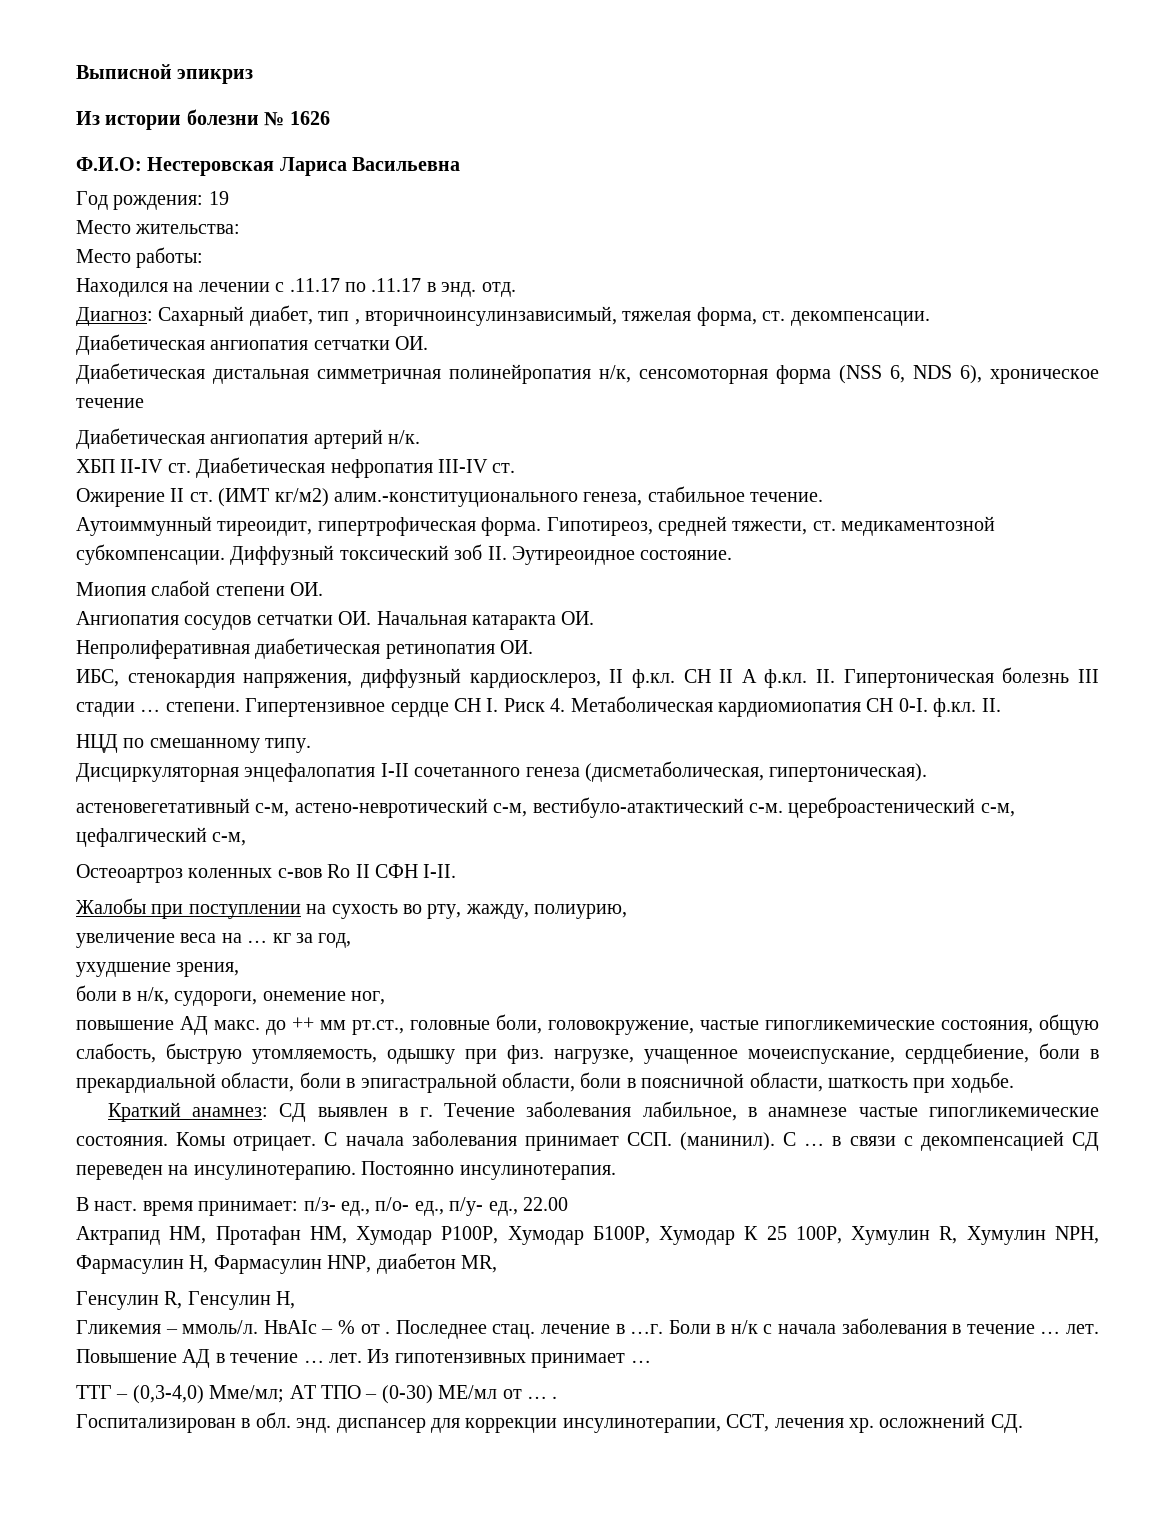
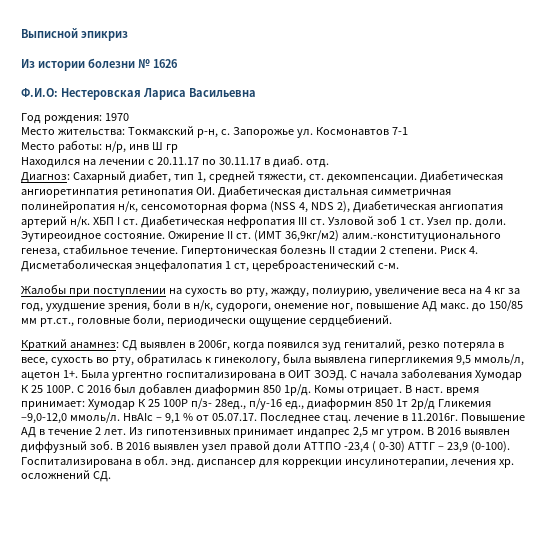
[208,191,229,205] 19 -> [104,113,129,121] 1970
[76,247,204,268] // Место работы: -> [127,126,408,138] [21,140,178,153] Токмакский р-н, с. Запорожье ул. Космонавтов 7-1 // Место работы: н/р, инв Ш гр
[289,278,477,297] .11.17 по .11.17 в энд. -> [156,155,303,168] 20.11.17 по 30.11.17 в диаб.
[354,306,757,326] , вторичноинсулинзависимый, тяжелая форма, -> [196,171,306,183] 1, средней тяжести,
[76,334,429,355] // Диабетическая ангиопатия сетчатки ОИ. // -> [419,170,503,183] [21,187,215,198] Диабетическая ангиоретинпатия ретинопатия ОИ.
[890,365,1099,384] [76,398,144,408] 6, NDS 6), хроническое течение // -> [298,201,350,213] 4, NDS 2),
[76,459,164,473] // ХБП II-IV -> [92,217,120,225] ХБП I
[438,459,516,473] III-IV ст. // -> [297,215,506,228] [21,231,165,242] III ст. Узловой зоб 1 ст. Узел пр. доли. Эутиреоидное состояние.
[274,488,329,507] кг/м2) -> [284,230,339,242] 36,9кг/м2)
[76,516,996,536] [76,544,733,565] [76,580,324,596] [76,611,595,630] [76,638,534,659] [76,667,1099,688] [76,696,1001,717] [76,734,312,753] [76,761,928,782] [76,797,1015,818] [76,827,247,847] [76,864,457,883] // Аутоиммунный тиреоидит, гипертрофическая форма. Гипотиреоз, средней тяжести, ст. медикаментозной субкомпенсации. Диффузный токсический зоб II. Эутиреоидное состояние. // Миопия слабой степени ОИ. // Ангиопатия сосудов сетчатки ОИ. Начальная катаракта ОИ. // Непролиферативная диабетическая ретинопатия ОИ. // ИБС, стенокардия напряжения, диффузный кардиосклероз, II ф.кл. СН II А ф.кл. II. Гипертоническая болезнь III стадии … степени. Гипертензивное сердце СН I. Риск 4. Метаболическая кардиомиопатия СН 0-I. ф.кл. II. // НЦД по смешанному типу. // Дисциркуляторная энцефалопатия I-II сочетанного генеза (дисметаболическая, гипертоническая). // астеновегетативный с-м, астено-невротический с-м, вестибуло-атактический с-м. цереброастенический с-м, цефалгический с-м, // Остеоартроз коленных с-вов Rо II СФН I-II. -> [180,244,478,257] [21,259,399,272] Гипертоническая болезнь II стадии 2 степени. Риск 4. Дисметаболическая энцефалопатия 1 ст, цереброастенический с-м.
(628, 911) // -> (372, 292) none
[247,940,268,943] … -> [484,286,491,294] 4
(352, 940) // -> (43, 307) none
(240, 969) // -> (150, 307) none
(385, 998) // -> (353, 307) none
[292,1017,314,1030] ++ -> [488,300,523,311] 150/85
[548,1014,1099,1035] [76,1043,1099,1064] [76,1072,1014,1093] головокружение, частые гипогликемические состояния, общую слабость, быструю утомляемость, одышку при физ. нагрузке, учащенное мочеиспускание, сердцебиение, боли в прекардиальной области, боли в эпигастральной области, боли в поясничной области, шаткость при ходьбе. -> [166,314,392,327] периодически ощущение сердцебиений.
[419,1101,1099,1121] [76,1130,1099,1151] [76,1161,616,1180] [76,1197,568,1216] [76,1226,1099,1245] [76,1253,497,1274] [76,1291,296,1310] [76,1320,178,1334] г. Течение заболевания лабильное, в анамнезе частые гипогликемические состояния. Комы отрицает. С начала заболевания принимает ССП. (манинил). С … в связи с декомпенсацией СД переведен на инсулинотерапию. Постоянно инсулинотерапия. // В наст. время принимает: п/з- ед., п/о- ед., п/у- ед., 22.00 // Актрапид НМ, Протафан НМ, Хумодар Р100Р, Хумодар Б100Р, Хумодар К 25 100Р, Хумулин R, Хумулин NРН, Фармасулин Н, Фармасулин НNР, диабетон МR, // Генсулин R, Генсулин Н, // Гликемия – -> [197,339,504,351] [21,353,524,366] [21,368,522,381] [21,383,479,396] [21,398,491,410] [21,413,67,424] 2006г, когда появился зуд гениталий, резко потеряла в весе, сухость во рту, обратилась к гинекологу, была выявлена гипергликемия 9,5 ммоль/л, ацетон 1+. Была ургентно госпитализирована в ОИТ ЗОЭД. С начала заболевания Хумодар К 25 100Р. С 2016 был добавлен диаформин 850 1р/д. Комы отрицает. В наст. время принимает: Хумодар К 25 100Р п/з- 28ед., п/у-16 ед., диаформин 850 1т 2р/д Гликемия –9,0-12,0
(334, 1331) none -> [164,413,180,424] 9,1
[385,1331,391,1334] . -> [211,413,257,421] 05.07.17.
[630,1318,1100,1334] …г. Боли в н/к с начала заболевания в течение … лет. -> [410,413,458,421] 11.2016г.
[303,1360,324,1363] … -> [94,427,101,435] 2
[630,1360,651,1363] [76,1385,558,1404] [76,1414,236,1433] … // ТТГ – (0,3-4,0) Мме/мл; АТ ТПО – (0-30) МЕ/мл от … . // Госпитализирован -> [296,427,510,438] [21,440,510,453] [21,457,132,468] индапрес 2,5 мг утром. В 2016 выявлен диффузный зоб. В 2016 выявлен узел правой доли АТТПО -23,4 ( 0-30) АТТГ – 23,9 (0-100). Госпитализирована
[726,1414,770,1432] ССТ, -> (448, 463) none

